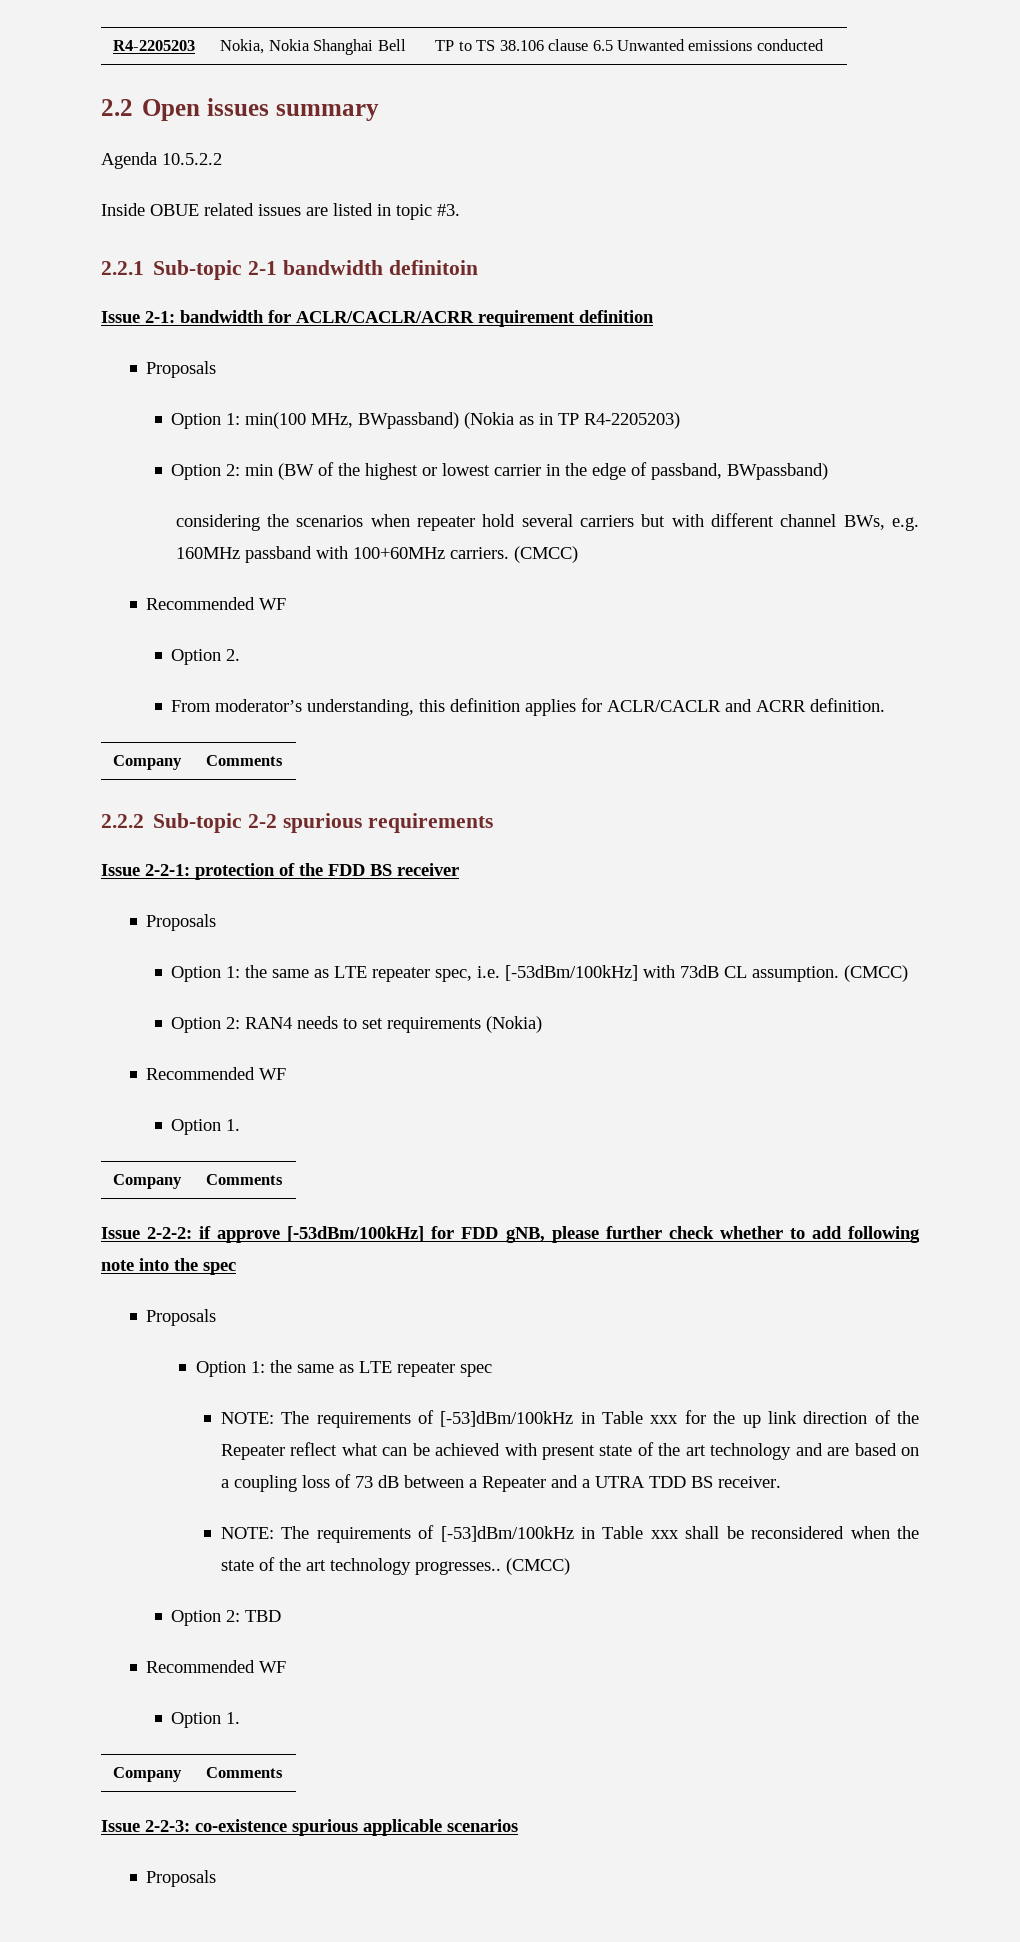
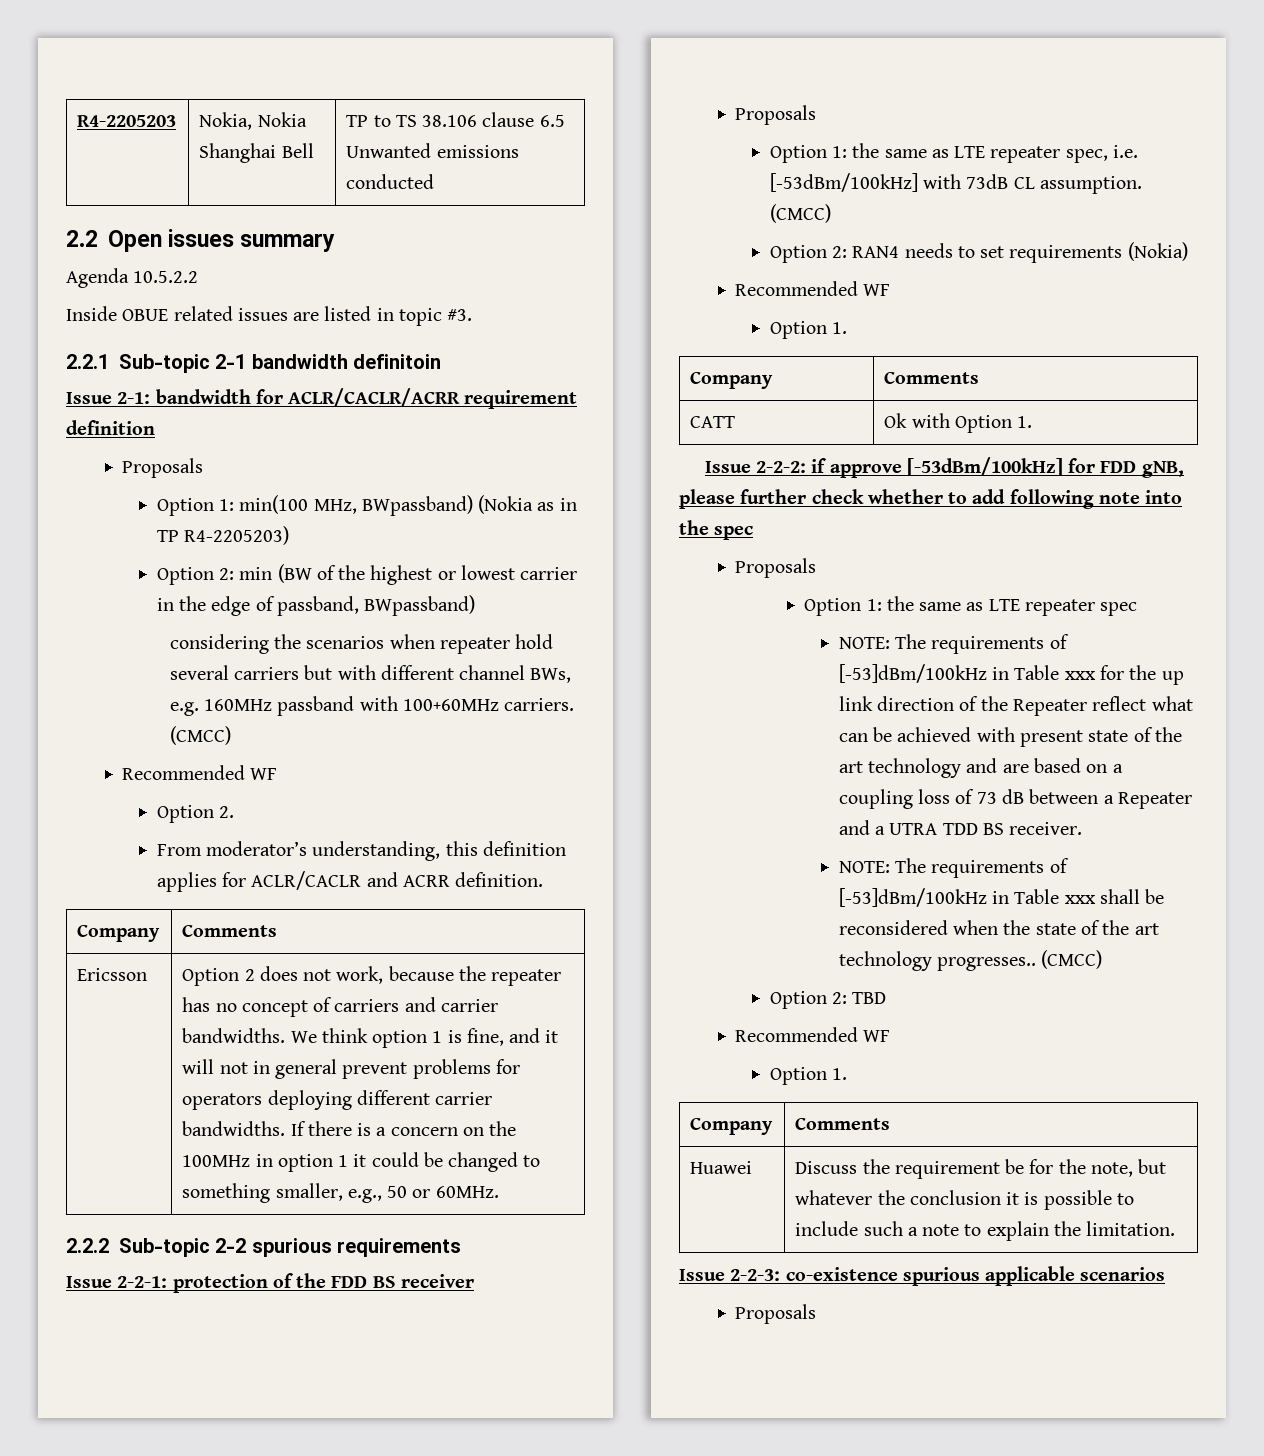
(284, 760) none -> [77,968,148,981] [182,966,562,986] [182,997,498,1017] [182,1028,559,1048] [182,1059,520,1079] [182,1090,493,1110] [182,1121,517,1136] [182,1152,541,1172] [182,1183,499,1203] // Ericsson | Option 2 does not work, because the repeater has no concept of carriers and carrier bandwidths. We think option 1 is fine, and it will not in general prevent problems for operators deploying different carrier bandwidths. If there is a concern on the 100MHz in option 1 it could be changed to something smaller, e.g., 50 or 60MHz.
(284, 1179) none -> [690,416,736,428] [884,413,1033,433] // CATT | Ok with Option 1.
(284, 1772) none -> [690,1161,753,1174] [795,1159,1167,1179] [795,1190,1134,1210] [795,1221,1176,1241] // Huawei | Discuss the requirement be for the note, but whatever the conclusion it is possible to include such a note to explain the limitation.

